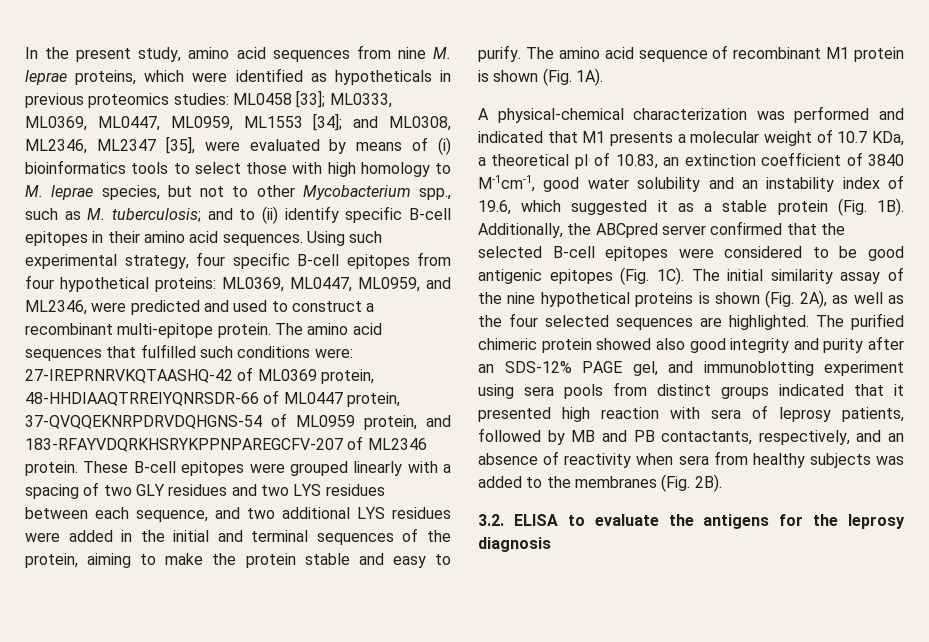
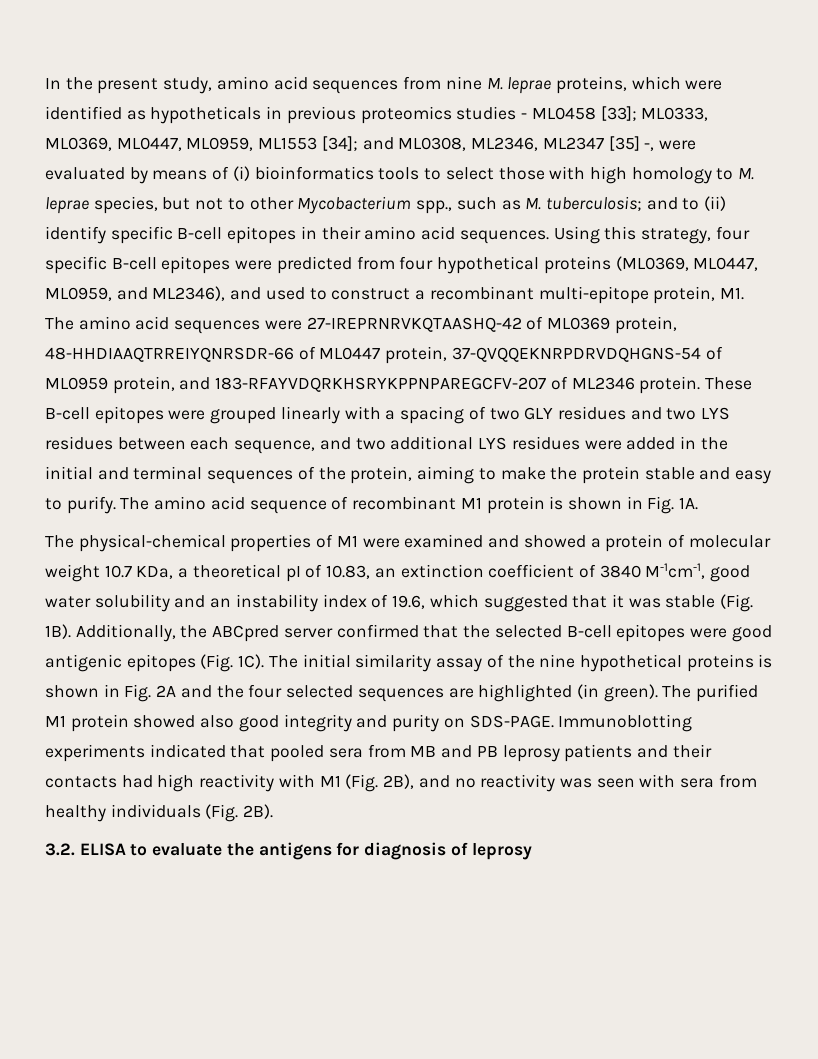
[173,93,229,105] studies: -> [456,106,528,120] studies -
[165,136,195,154] [35], -> [608,136,655,151] [35] -,
[349,231,383,243] [25,254,117,269] such experimental -> [604,226,637,240] this
(410, 261) none -> [235,256,352,274] were predicted
[155,277,284,292] proteins: ML0369, -> [543,256,689,274] proteins (ML0369,
[25,300,200,315] ML2346, were predicted -> [152,286,226,301] ML2346),
[217,323,271,338] protein. -> [653,286,744,304] protein, M1.
[106,344,353,358] that fulfilled such conditions were: -> [264,320,302,330] were
[542,68,603,86] [478,106,905,123] [478,131,686,146] (Fig. 1A). // A physical-chemical characterization was performed and indicated that M1 presents a -> [626,496,699,514] [45,534,685,552] in Fig. 1A. // The physical-chemical properties of M1 were examined and showed a protein of
[816,129,833,143] of -> (100, 573) none
[657,200,828,215] it as a stable protein -> [572,594,716,608] that it was stable
[724,246,858,258] considered to be -> (727, 633) none
[765,290,904,308] (Fig. 2A), as well as -> [103,684,212,702] in Fig. 2A and
[729,315,809,330] highlighted. -> [478,684,658,702] highlighted (in green).
[478,338,537,350] chimeric -> [45,715,66,727] M1
[868,336,904,350] [478,361,904,376] [478,382,904,399] [478,405,904,422] [478,428,904,445] [478,451,904,468] [478,476,657,488] after an SDS-12% PAGE gel, and immunoblotting experiment using sera pools from distinct groups indicated that it presented high reaction with sera of leprosy patients, followed by MB and PB contactants, respectively, and an absence of reactivity when sera from healthy subjects was added to the membranes -> [443,714,693,732] [45,744,712,762] [45,774,757,792] [45,804,201,822] on SDS-PAGE. Immunoblotting experiments indicated that pooled sera from MB and PB leprosy patients and their contacts had high reactivity with M1 (Fig. 2B), and no reactivity was seen with sera from healthy individuals
[813,514,905,529] [478,537,551,552] the leprosy diagnosis -> [364,842,532,860] diagnosis of leprosy

